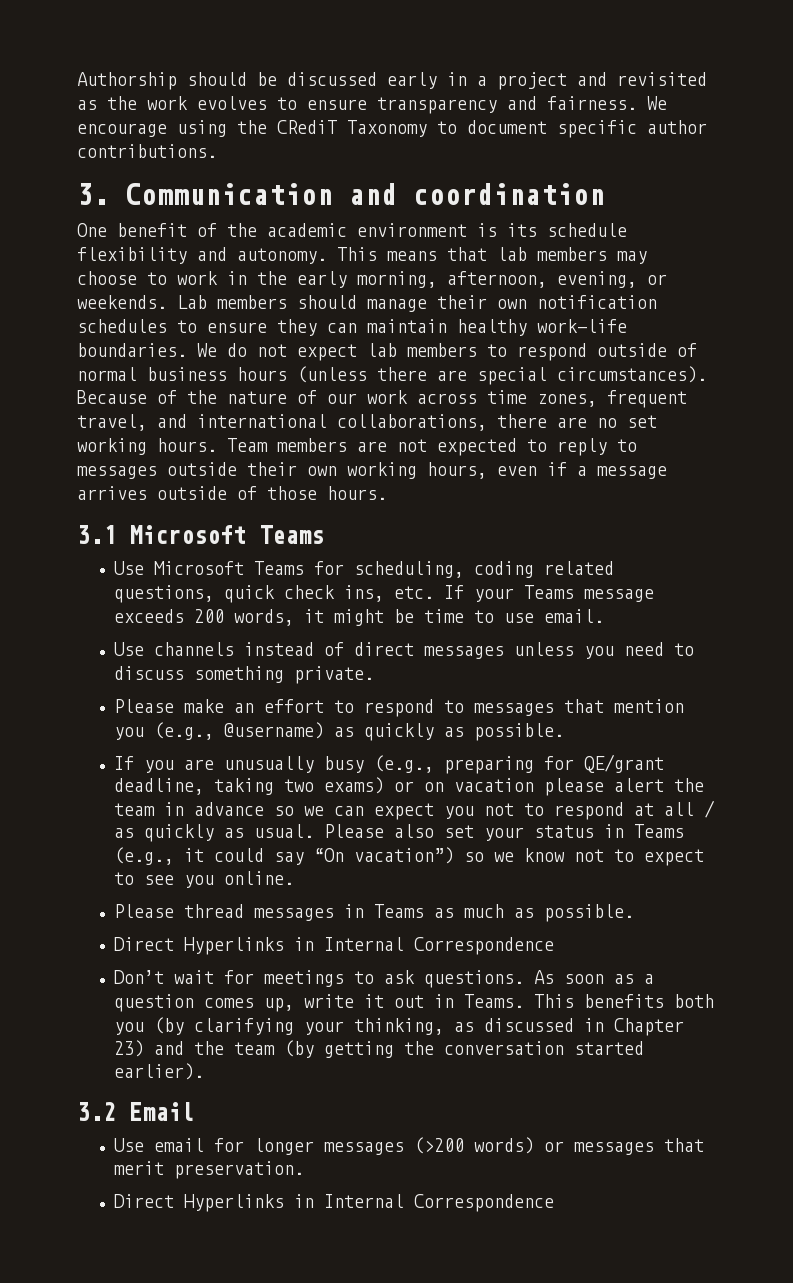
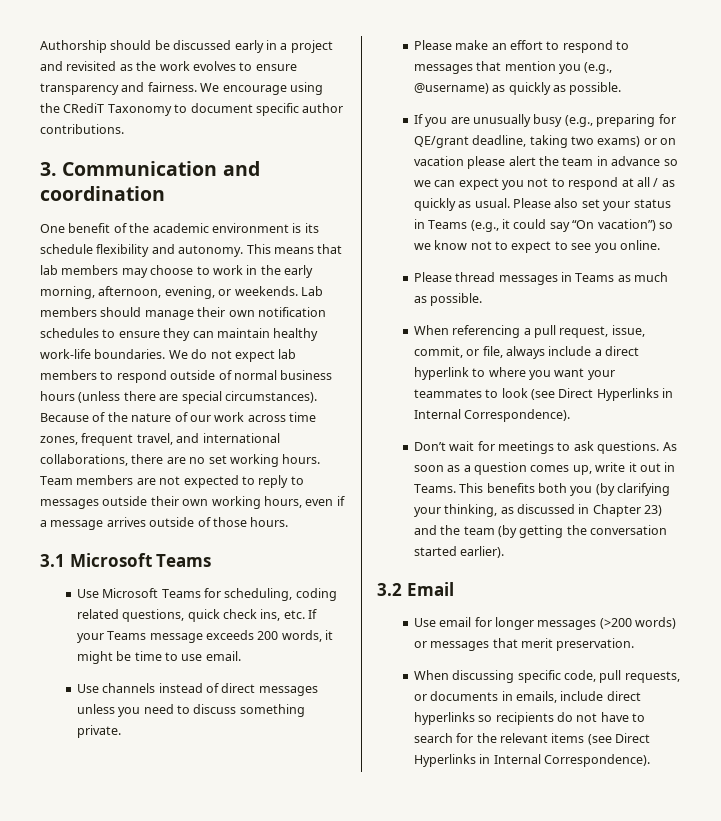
[113,937,554,955] Direct Hyperlinks in Internal Correspondence -> [413,325,645,338] [413,346,640,359] [413,367,615,380] [413,388,674,401] [413,409,571,422] When referencing a pull request, issue, commit, or file, always include a direct hyperlink to where you want your teammates to look (see Direct Hyperlinks in Internal Correspondence).
[113,1194,554,1212] Direct Hyperlinks in Internal Correspondence -> [413,670,680,683] [413,691,641,703] [413,712,646,725] [413,733,651,745] [413,754,651,767] When discussing specific code, pull requests, or documents in emails, include direct hyperlinks so recipients do not have to search for the relevant items (see Direct Hyperlinks in Internal Correspondence).

